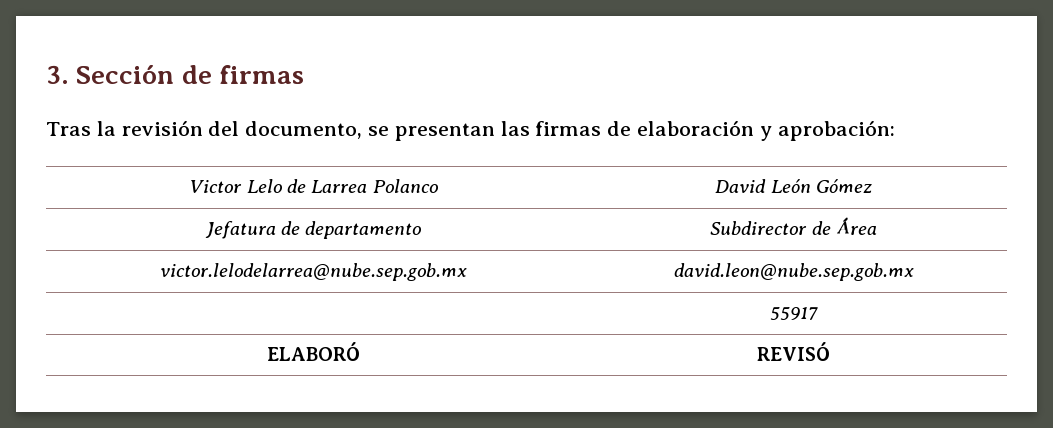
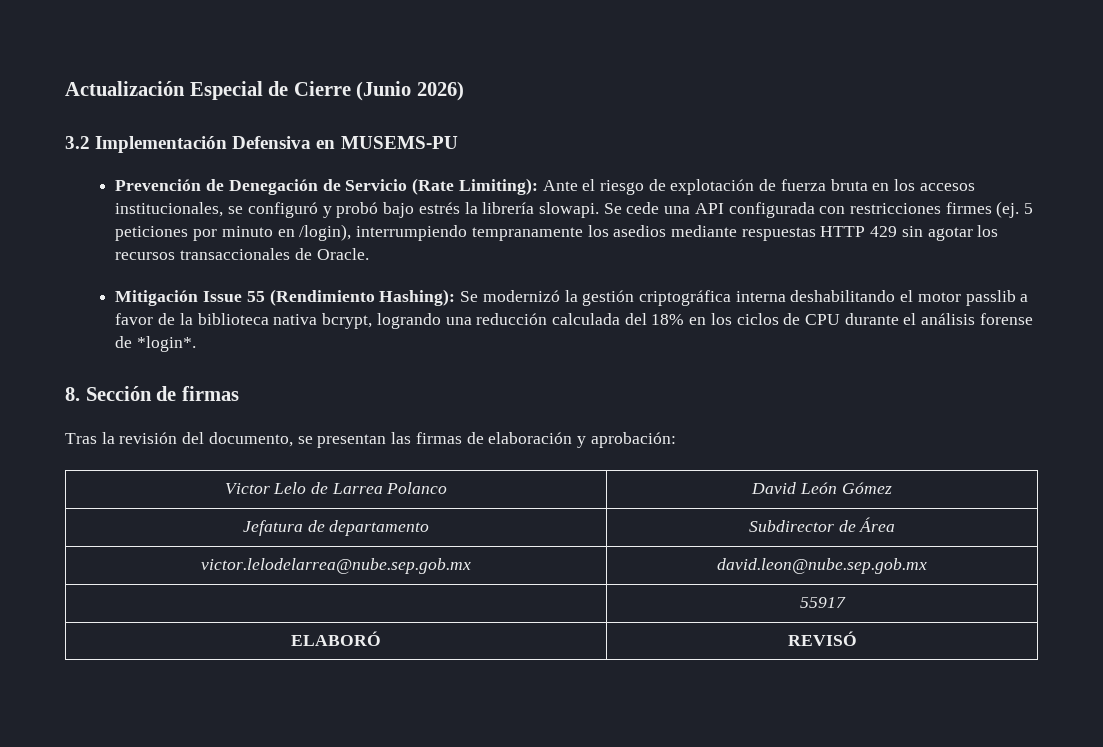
[46,65,69,84] 3. -> [65,81,464,101] [65,136,458,153] [115,178,975,195] [115,201,1034,218] [115,224,999,241] [115,248,369,260] [115,289,1029,306] [115,313,1033,329] [115,336,197,352] [65,387,80,401] Actualización Especial de Cierre (Junio 2026) // 3.2 Implementación Defensiva en MUSEMS-PU // Prevención de Denegación de Servicio (Rate Limiting): Ante el riesgo de explotación de fuerza bruta en los accesos institucionales, se configuró y probó bajo estrés la librería slowapi. Se cede una API configurada con restricciones firmes (ej. 5 peticiones por minuto en /login), interrumpiendo tempranamente los asedios mediante respuestas HTTP 429 sin agotar los recursos transaccionales de Oracle. // Mitigación Issue 55 (Rendimiento Hashing): Se modernizó la gestión criptográfica interna deshabilitando el motor passlib a favor de la biblioteca nativa bcrypt, logrando una reducción calculada del 18% en los ciclos de CPU durante el análisis forense de *login*. // 8.

